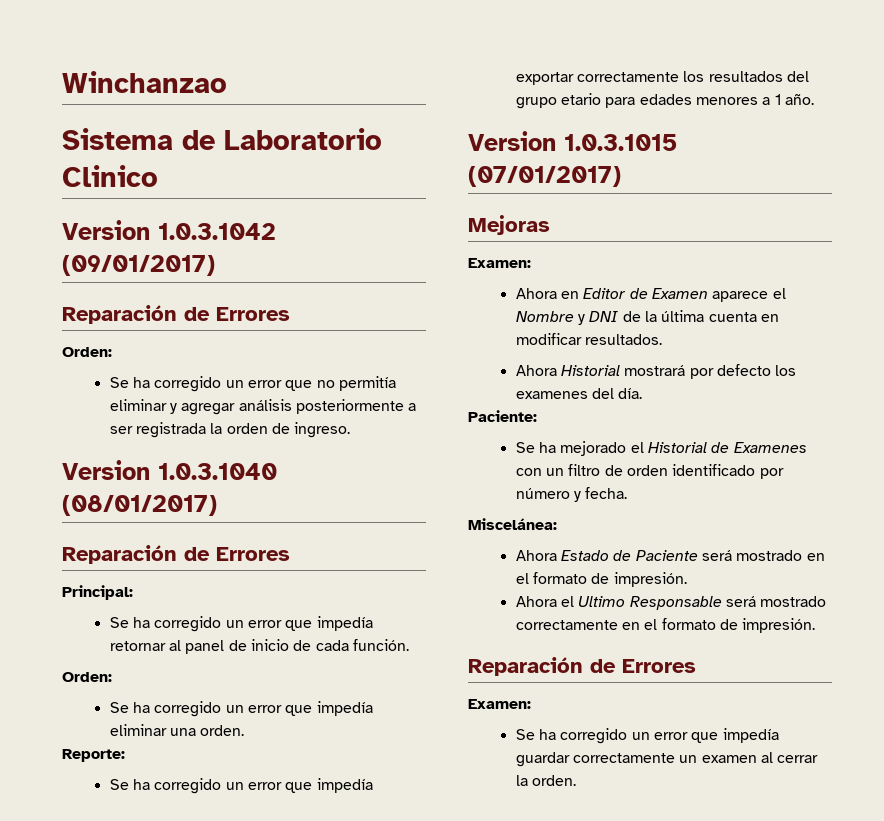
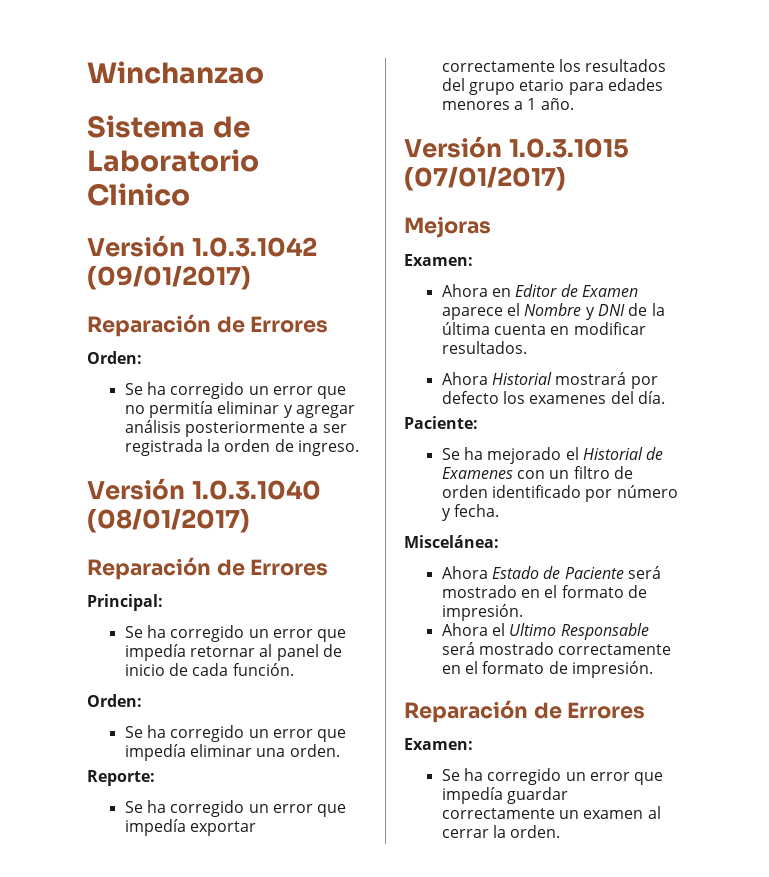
[62,220,150,240] Version -> [87,235,185,257] Versión
[62,460,150,480] Version -> [87,478,185,500] Versión
[468,131,556,151] Version -> [404,136,502,158] Versión

